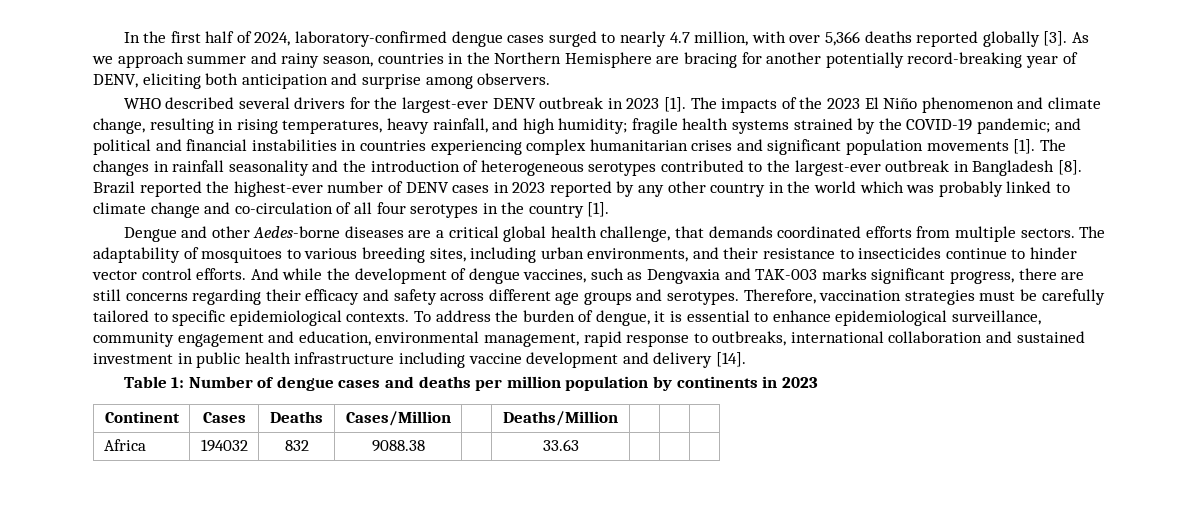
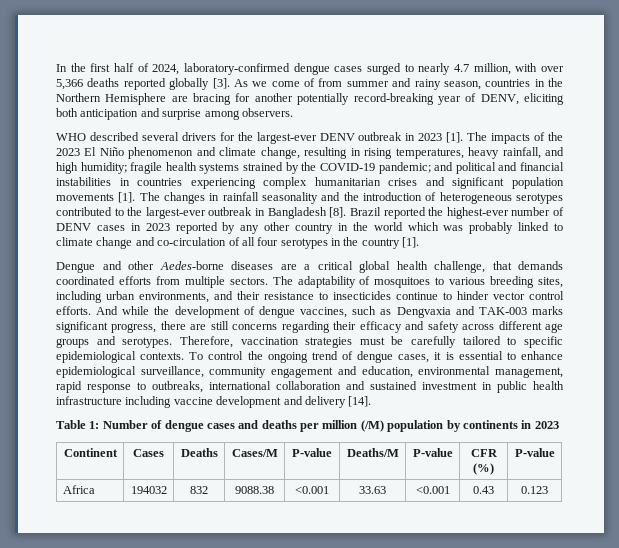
[117,52,184,68] approach -> [271,78,343,87] come of from
[435,310,650,326] address the burden of dengue, -> [208,351,430,363] control the ongoing trend of dengue cases,
(561, 382) none -> [360,420,384,432] (/M)
[345,411,451,426] [503,411,618,426] Cases/Million | | Deaths/Million | | | -> [231,449,278,457] [292,448,332,457] [346,448,399,457] [412,448,453,457] [470,449,498,457] [473,463,494,475] [514,448,555,457] Cases/M | P-value | Deaths/M | P-value | CFR (%) | P-value
(425, 446) none -> [295,486,329,494] <0.001
(579, 445) | | -> [415,486,450,494] [473,486,494,494] [521,486,548,494] <0.001 | 0.43 | 0.123

